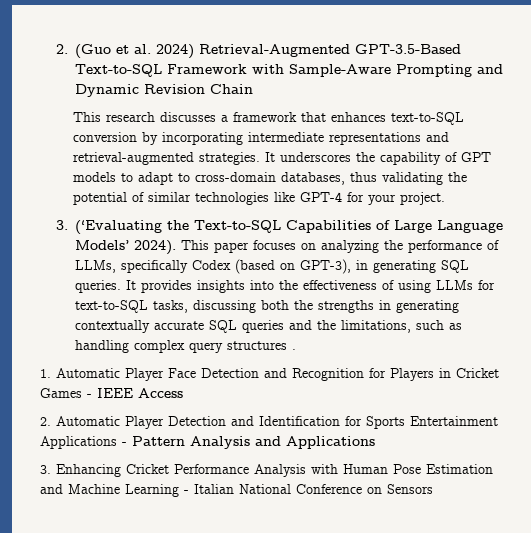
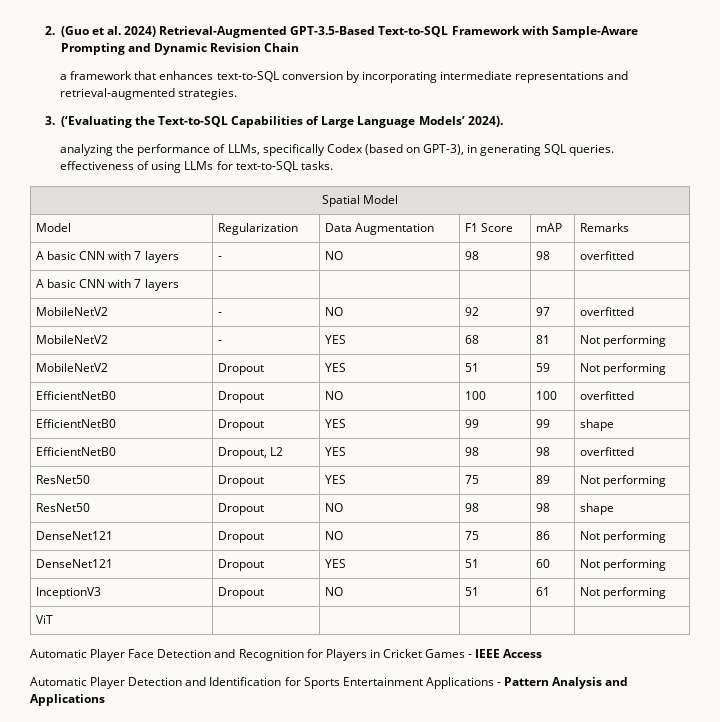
[72,112,216,122] This research discusses -> (300, 47) none
[264,152,491,165] [72,172,467,185] [72,192,445,205] It underscores the capability of GPT models to adapt to cross-domain databases, thus validating the potential of similar technologies like GPT-4 for your project. -> (238, 94) none
[181,240,317,253] This paper focuses on -> (503, 121) //
[126,280,299,293] It provides insights into the -> (615, 150) none
[153,300,460,313] [75,320,463,333] [75,340,297,353] [40,369,51,378] tasks, discussing both the strengths in generating contextually accurate SQL queries and the limitations, such as handling complex query structures . // 1. -> [300,161,333,170] [321,195,399,207] [35,223,71,232] [217,223,298,235] [324,223,435,235] [464,223,514,232] [535,223,562,232] [579,223,629,232] [35,251,179,263] [217,256,222,260] [324,251,343,260] [464,251,479,260] [535,251,550,260] [579,251,634,260] [35,279,179,291] [35,307,108,316] [217,312,222,316] [324,307,343,316] [464,307,479,316] [535,307,550,316] [579,307,634,316] [35,335,108,344] [217,340,222,344] [324,335,346,344] [464,335,479,344] [535,335,550,344] [579,335,667,347] [35,363,108,372] [217,363,264,375] [324,363,346,372] [464,363,479,372] [535,363,550,372] [579,363,667,375] [35,391,116,400] [217,391,264,403] [324,391,343,400] [464,391,486,400] [535,391,557,400] [579,391,634,400] [35,419,116,428] [217,419,264,431] [324,419,346,428] [464,419,479,428] [535,419,550,428] [579,419,614,431] [35,447,116,456] [217,447,284,459] [324,447,346,456] [464,447,479,456] [535,447,550,456] [579,447,634,456] [35,475,90,484] [217,475,264,487] [324,475,346,484] [464,475,479,484] [535,475,550,484] [579,475,667,487] [35,503,90,512] [217,503,264,515] [324,503,343,512] [464,503,479,512] [535,503,550,512] [579,503,614,515] [35,531,113,540] [217,531,264,543] [324,531,343,540] [464,531,479,540] [535,531,550,540] [579,531,667,543] [35,559,113,568] [217,559,264,571] [324,559,346,568] [464,559,479,568] [535,559,550,568] [579,559,667,571] [35,587,101,599] [217,587,264,599] [324,587,343,596] [464,587,479,596] [535,587,550,596] [579,587,667,599] [35,615,53,624] tasks. // Spatial Model // Model | Regularization | Data Augmentation | F1 Score | mAP | Remarks // A basic CNN with 7 layers | - | NO | 98 | 98 | overfitted // A basic CNN with 7 layers | | | | | // MobileNetV2 | - | NO | 92 | 97 | overfitted // MobileNetV2 | - | YES | 68 | 81 | Not performing // MobileNetV2 | Dropout | YES | 51 | 59 | Not performing // EfficientNetB0 | Dropout | NO | 100 | 100 | overfitted // EfficientNetB0 | Dropout | YES | 99 | 99 | shape // EfficientNetB0 | Dropout, L2 | YES | 98 | 98 | overfitted // ResNet50 | Dropout | YES | 75 | 89 | Not performing // ResNet50 | Dropout | NO | 98 | 98 | shape // DenseNet121 | Dropout | NO | 75 | 86 | Not performing // DenseNet121 | Dropout | YES | 51 | 60 | Not performing // InceptionV3 | Dropout | NO | 51 | 61 | Not performing // ViT | | | | | //
[40,417,51,426] 2. -> (543, 653) none
[40,464,493,477] [40,484,433,497] // 3. Enhancing Cricket Performance Analysis with Human Pose Estimation and Machine Learning - Italian National Conference on Sensors -> (105, 700) none

